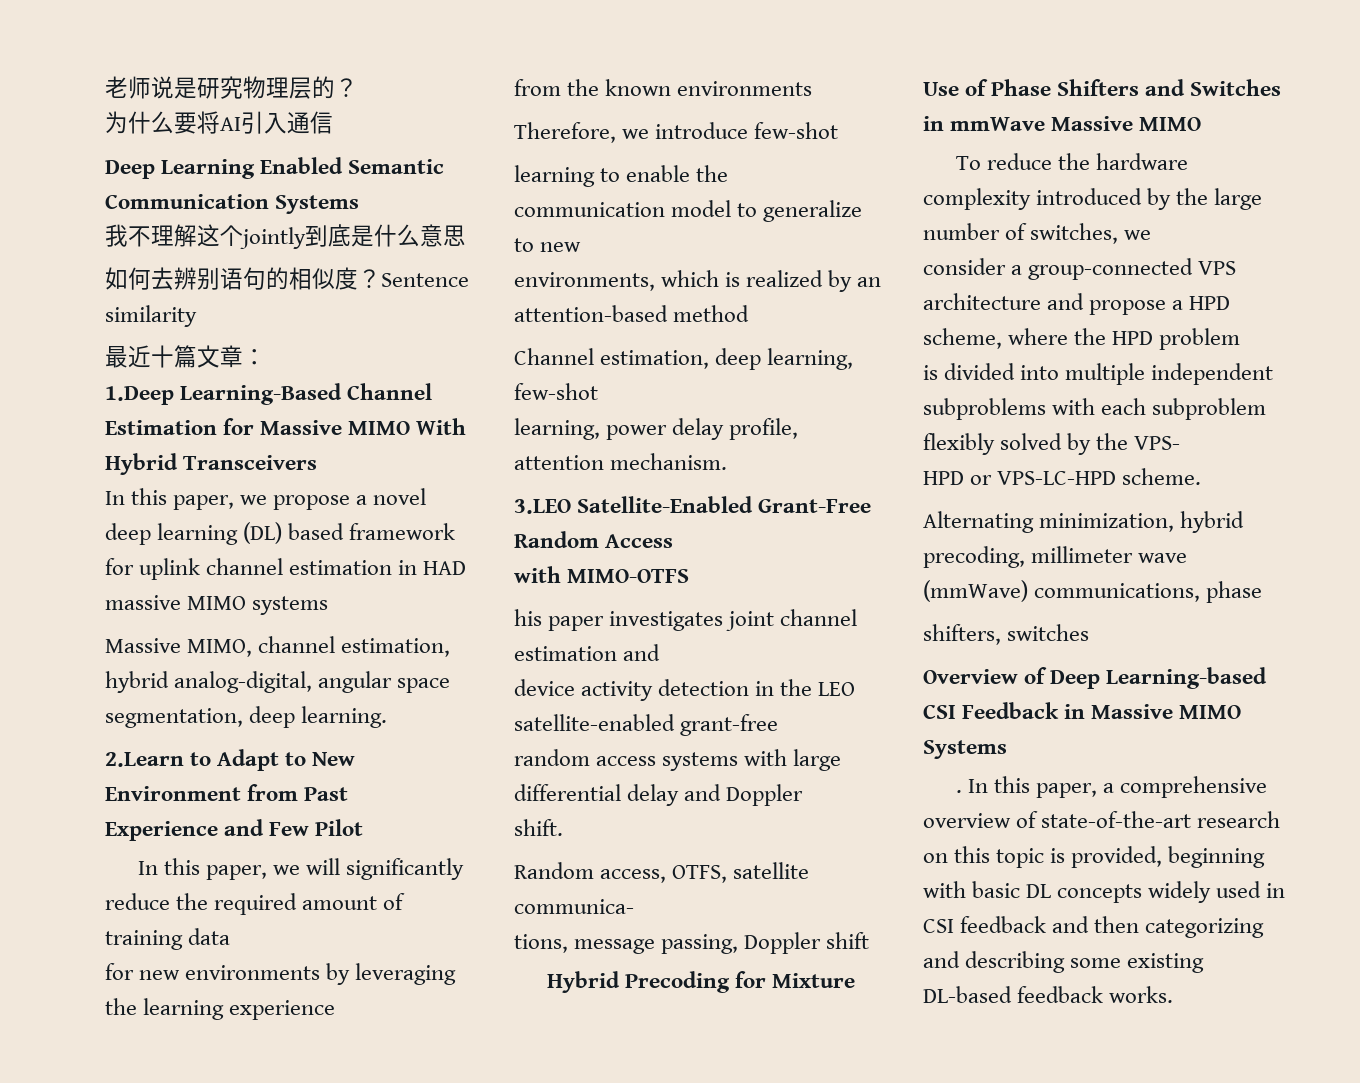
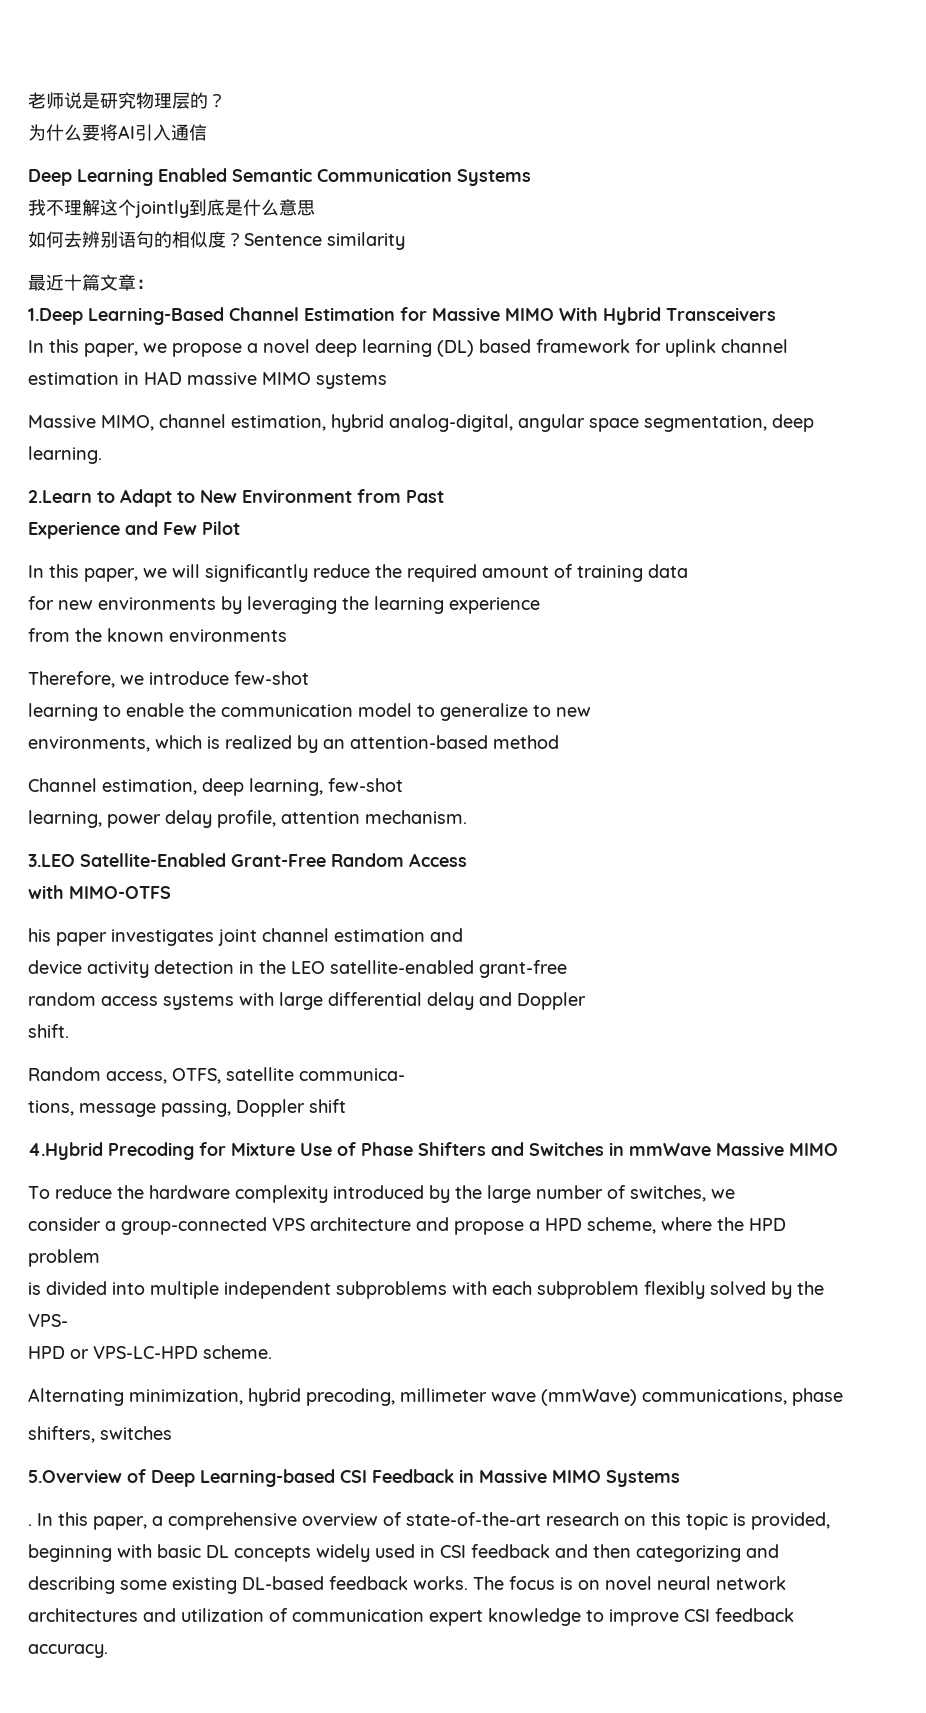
[547,971,621,993] Hybrid -> [28,1142,103,1160] 4.Hybrid
[923,669,1018,684] Overview -> [28,1469,122,1483] 5.Overview
(1174, 994) none -> [473,1576,786,1590] [28,1608,794,1626] [28,1644,108,1658] The focus is on novel neural network architectures and utilization of communication expert knowledge to improve CSI feedback accuracy.

